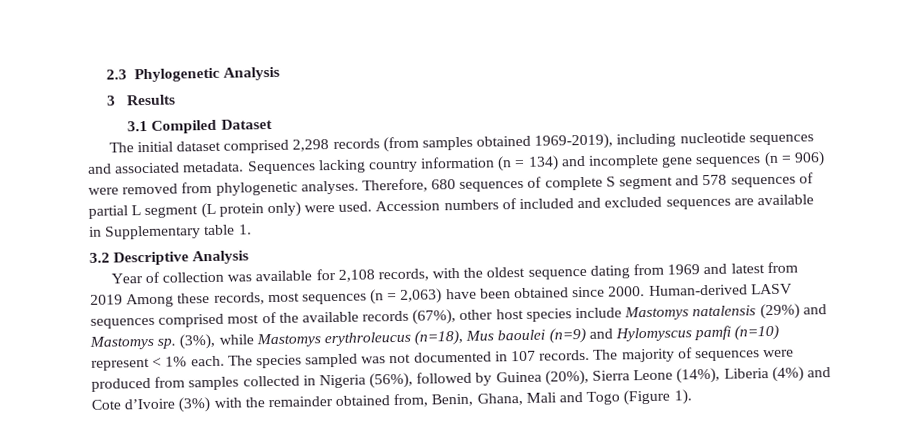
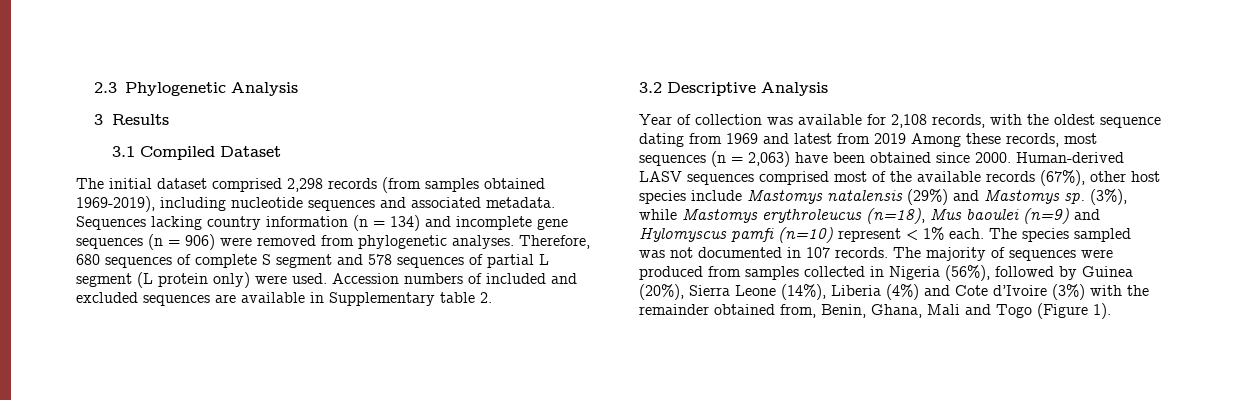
[237,224,252,235] 1. -> [480,292,492,303] 2.

